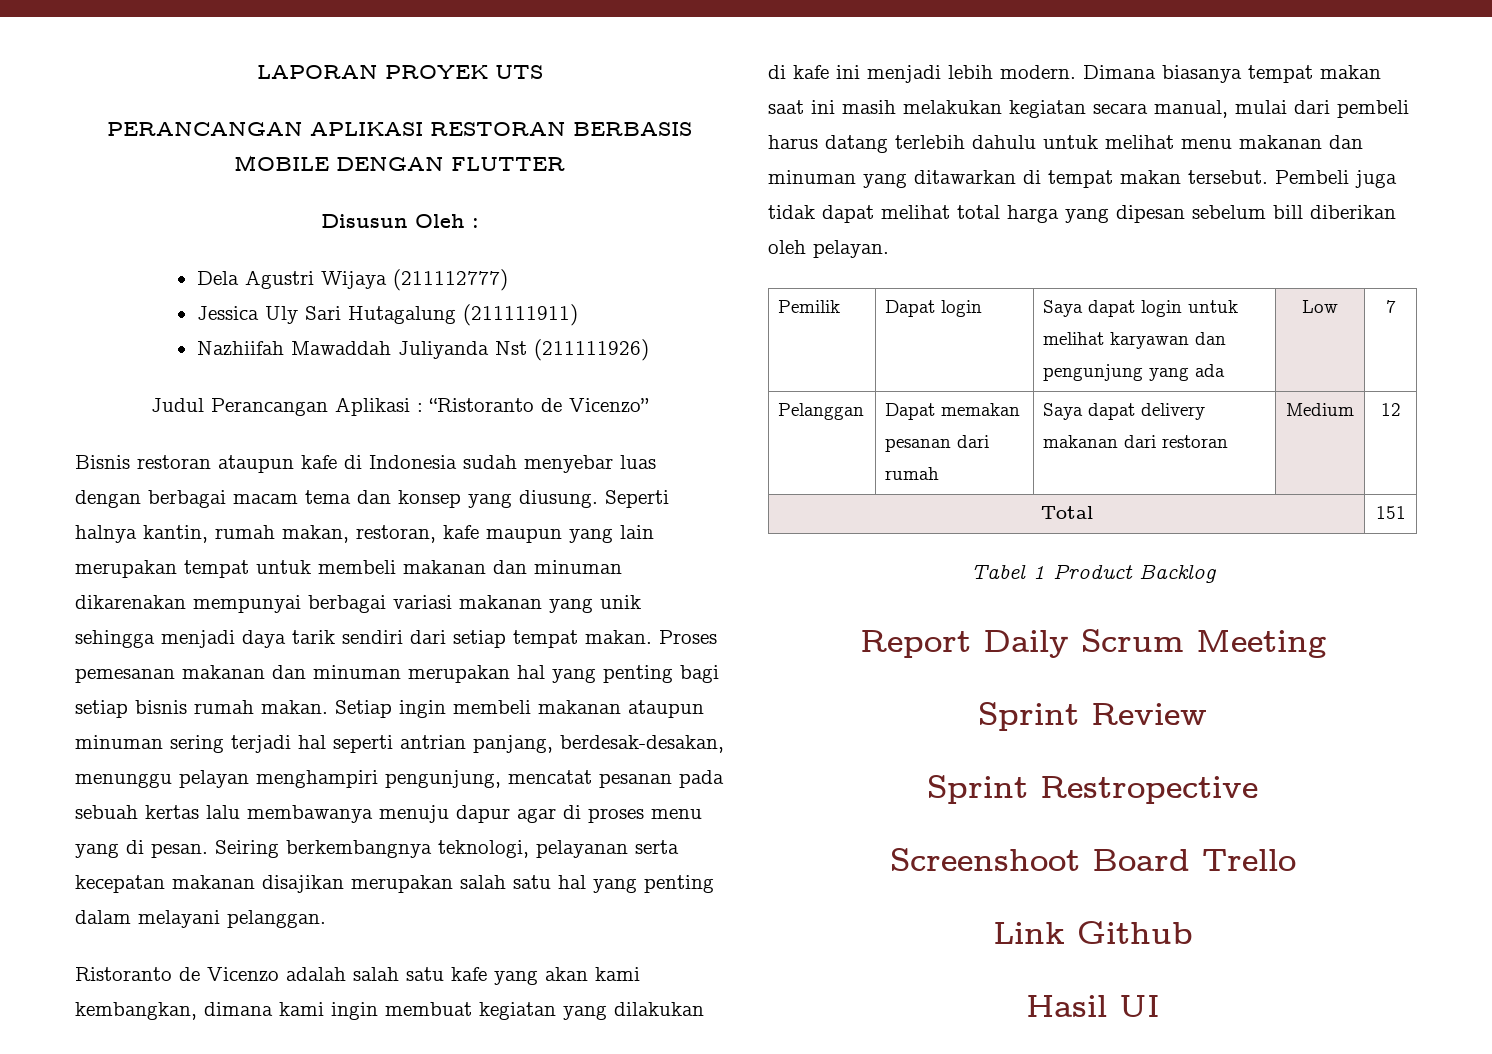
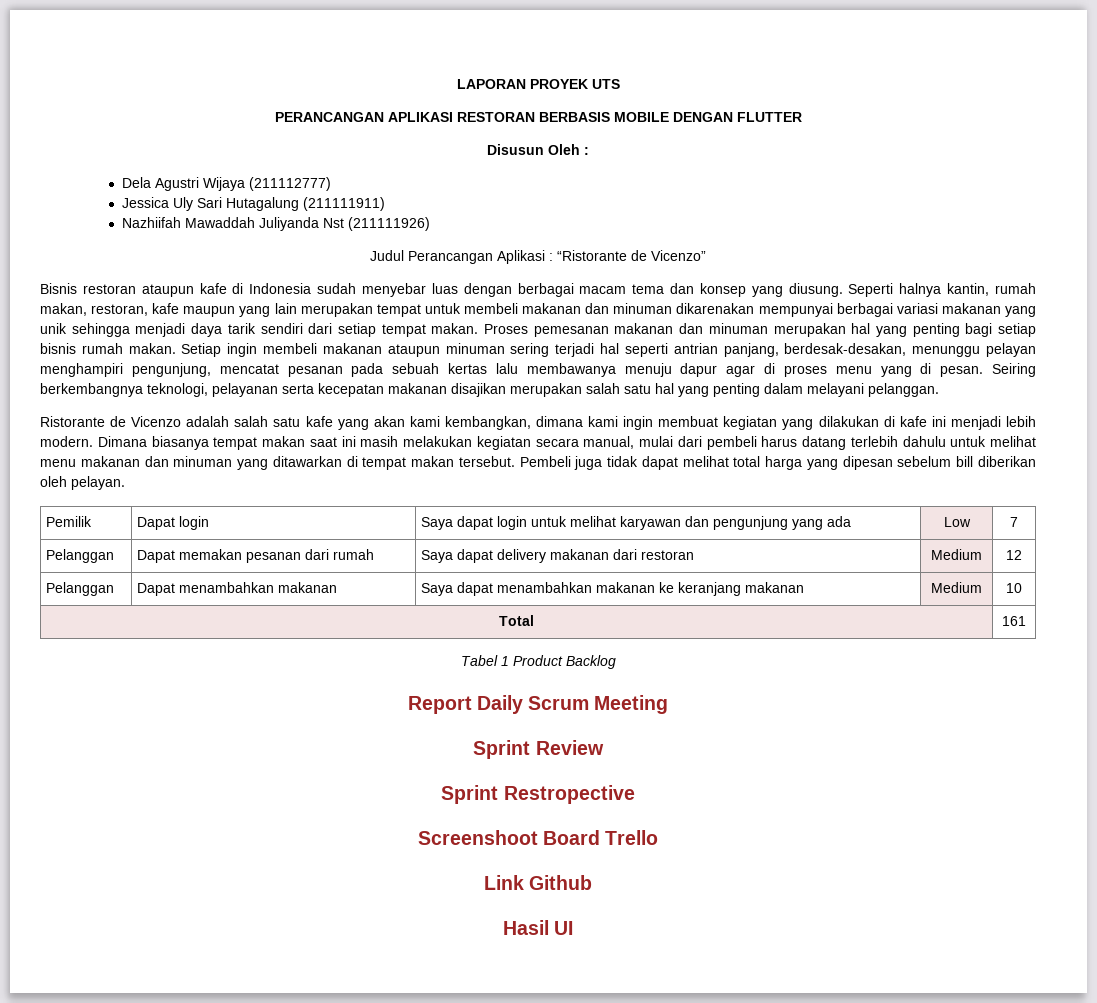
[429,398,534,412] “Ristoranto -> [557,250,627,261] “Ristorante
[75,967,172,981] Ristoranto -> [40,416,105,427] Ristorante
(1401, 409) none -> [46,582,115,596] [137,582,338,596] [421,582,805,596] [931,582,982,593] [1006,583,1022,593] // Pelanggan | Dapat menambahkan makanan | Saya dapat menambahkan makanan ke keranjang makanan | Medium | 10
[1375,506,1406,519] 151 -> [1002,616,1026,626] 161

